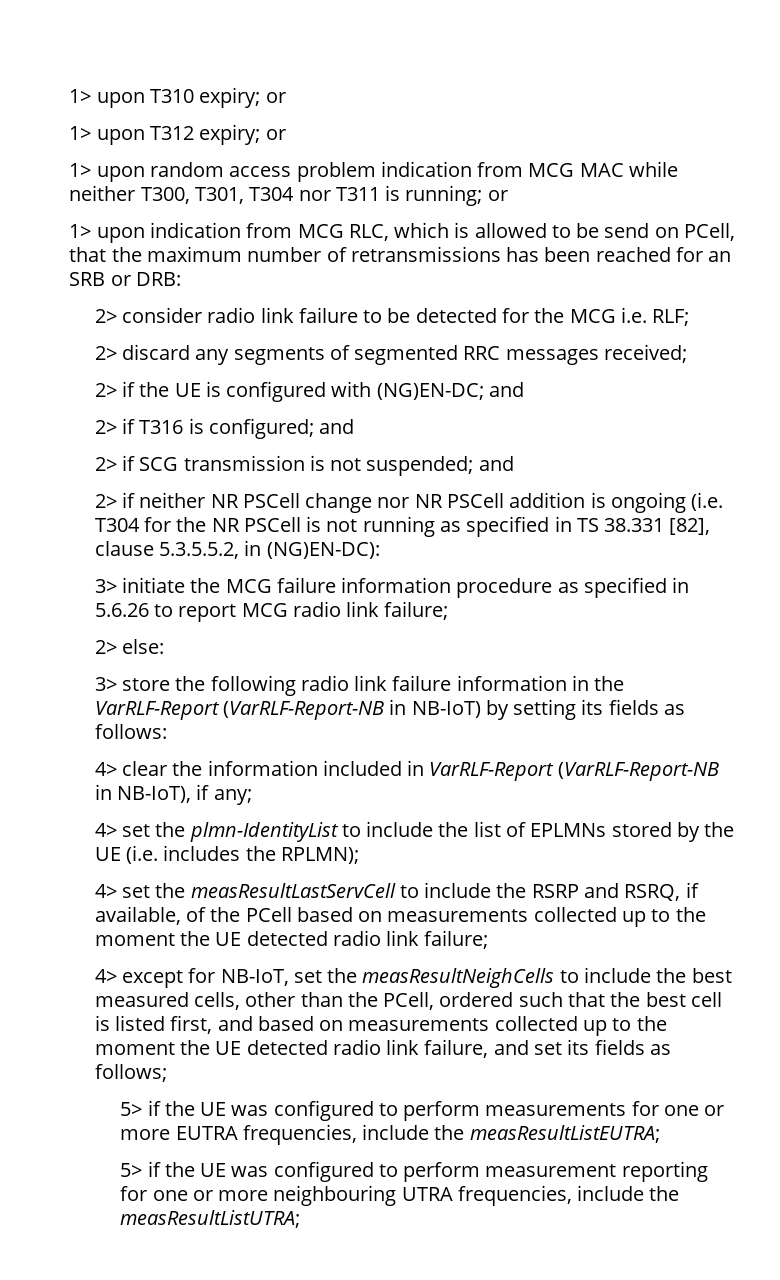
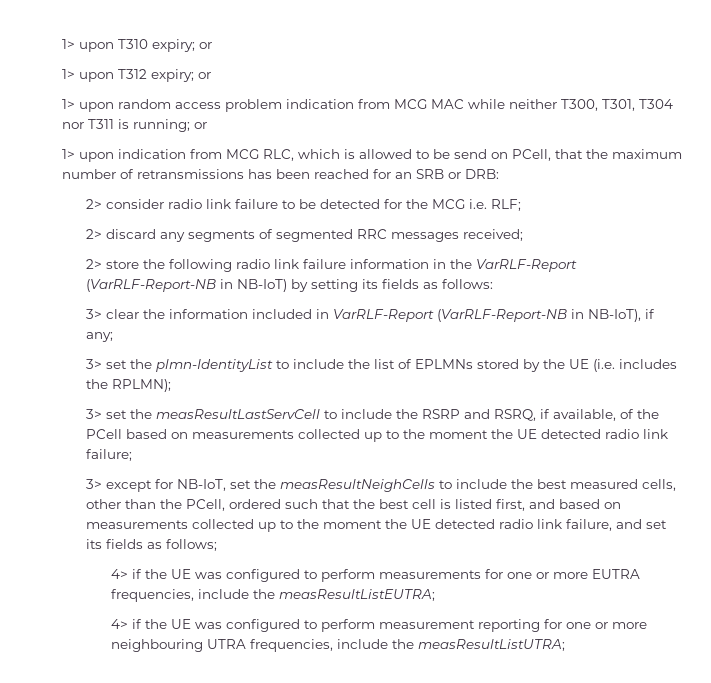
[122,381,525,402] [94,418,355,439] [94,455,514,476] [94,492,724,513] [94,516,711,537] [94,540,380,559] [94,577,690,598] [94,601,449,622] [94,639,165,654] [94,677,117,691] if the UE is configured with (NG)EN-DC; and // 2> if T316 is configured; and // 2> if SCG transmission is not suspended; and // 2> if neither NR PSCell change nor NR PSCell addition is ongoing (i.e. T304 for the NR PSCell is not running as specified in TS 38.331 [82], clause 5.3.5.5.2, in (NG)EN-DC): // 3> initiate the MCG failure information procedure as specified in 5.6.26 to report MCG radio link failure; // 2> else: // 3> -> (103, 264) none
[94,762,117,776] 4> -> [86,309,103,319] 3>
[94,823,117,837] 4> -> [86,359,103,369] 3>
[94,884,117,898] 4> -> [86,409,103,419] 3>
[94,969,117,983] 4> -> [86,479,103,489] 3>
[120,1102,143,1116] 5> -> [110,569,128,579] 4>
[120,1163,143,1177] 5> -> [110,619,128,629] 4>

